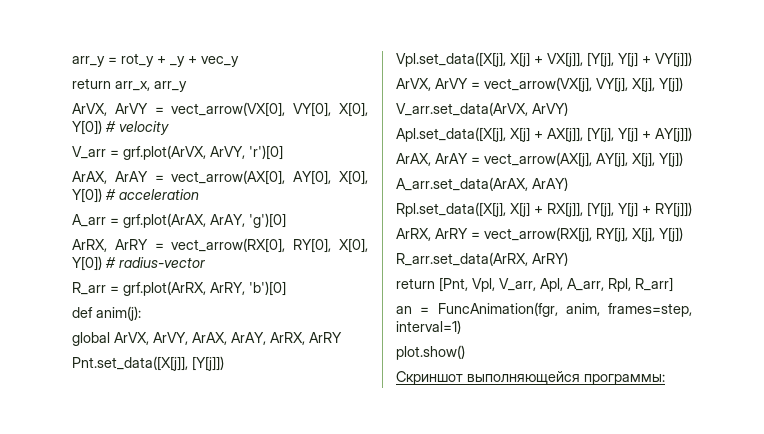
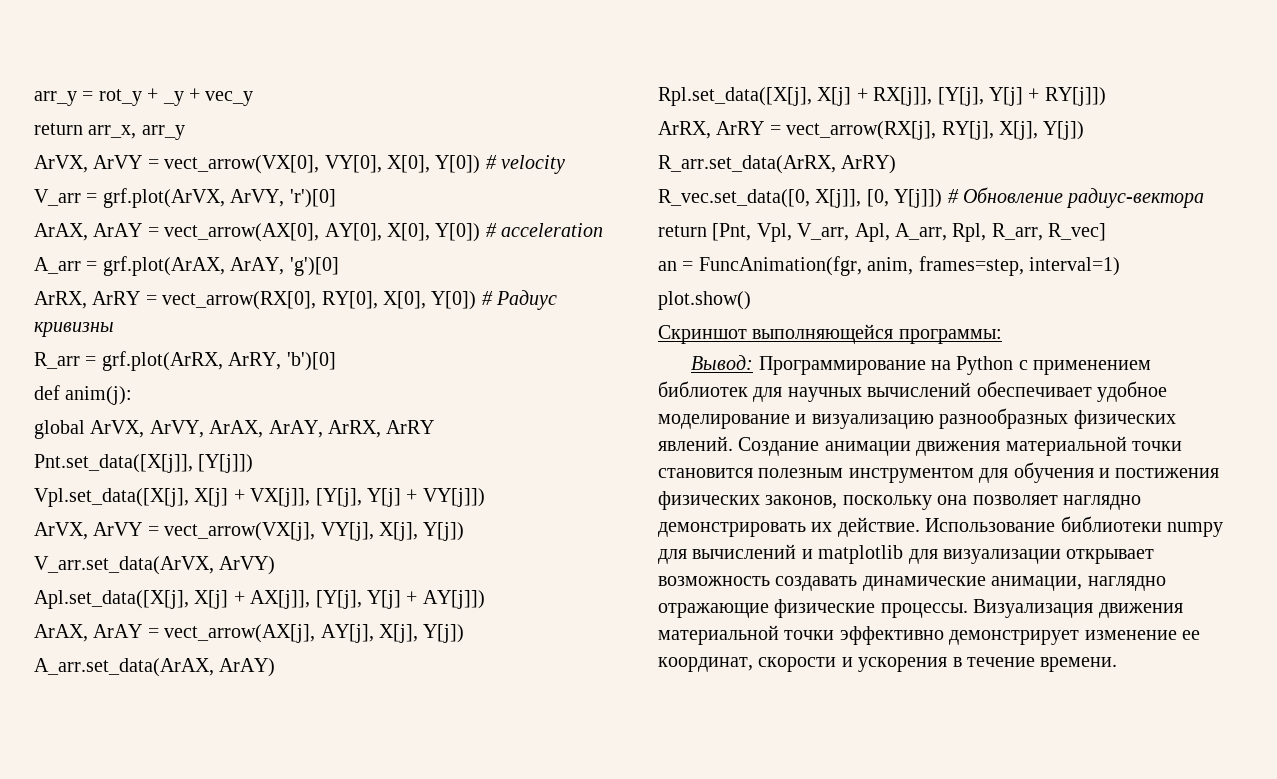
[119,257,205,268] radius-vector -> [496,290,558,310] [34,322,114,337] Радиус кривизны
(568, 259) none -> [658,187,1205,208] // R_vec.set_data([0, X[j]], [0, Y[j]]) # Обновление радиус-вектора
[635,277,673,292] R_arr] -> [991,223,1107,241] R_arr, R_vec]
(665, 379) none -> [691,355,1152,375] [658,381,1167,402] [658,408,1176,429] [658,436,1182,456] [658,462,1220,483] [658,491,1141,510] [658,516,1223,537] [658,544,1155,564] [658,576,1166,591] [658,599,1183,618] [658,625,1200,645] [658,657,1118,672] // Вывод: Программирование на Python с применением библиотек для научных вычислений обеспечивает удобное моделирование и визуализацию разнообразных физических явлений. Создание анимации движения материальной точки становится полезным инструментом для обучения и постижения физических законов, поскольку она позволяет наглядно демонстрировать их действие. Использование библиотеки numpy для вычислений и matplotlib для визуализации открывает возможность создавать динамические анимации, наглядно отражающие физические процессы. Визуализация движения материальной точки эффективно демонстрирует изменение ее координат, скорости и ускорения в течение времени.

